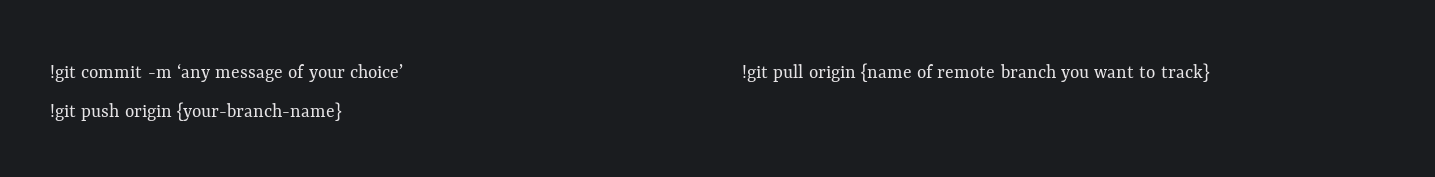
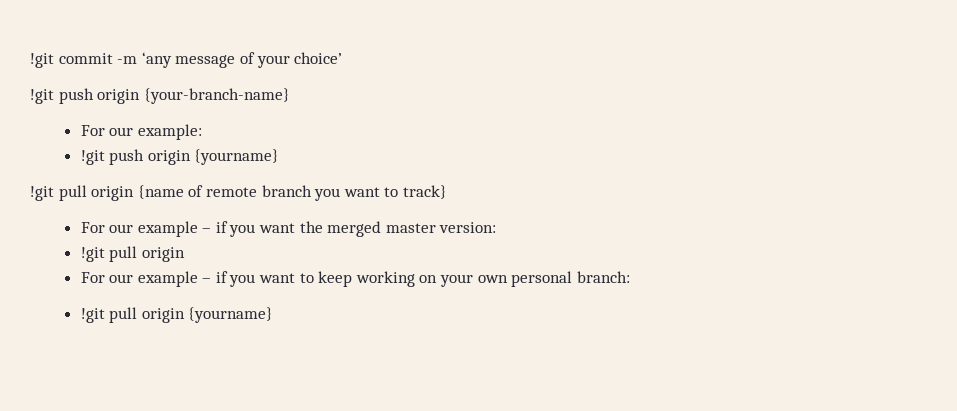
(342, 111) none -> [80,124,202,140] [80,149,280,165] // For our example: // !git push origin {yourname}
(1210, 72) none -> [80,221,497,237] [80,246,185,262] [80,271,630,287] [80,307,274,323] // For our example – if you want the merged master version: // !git pull origin // For our example – if you want to keep working on your own personal branch: // !git pull origin {yourname}

